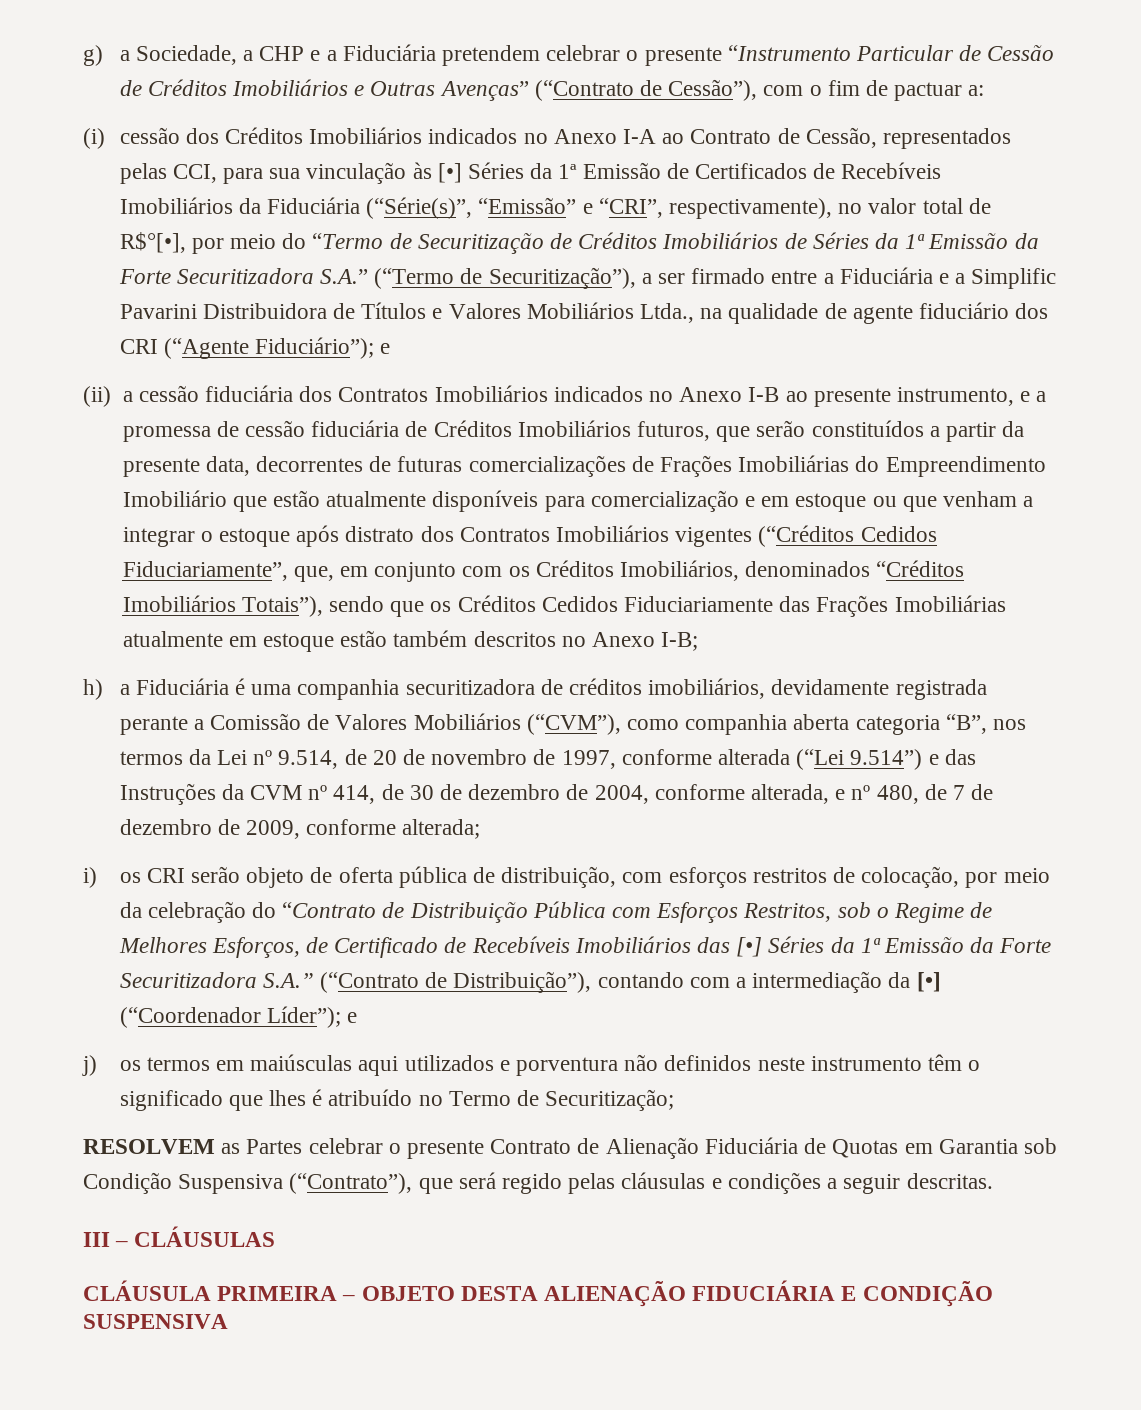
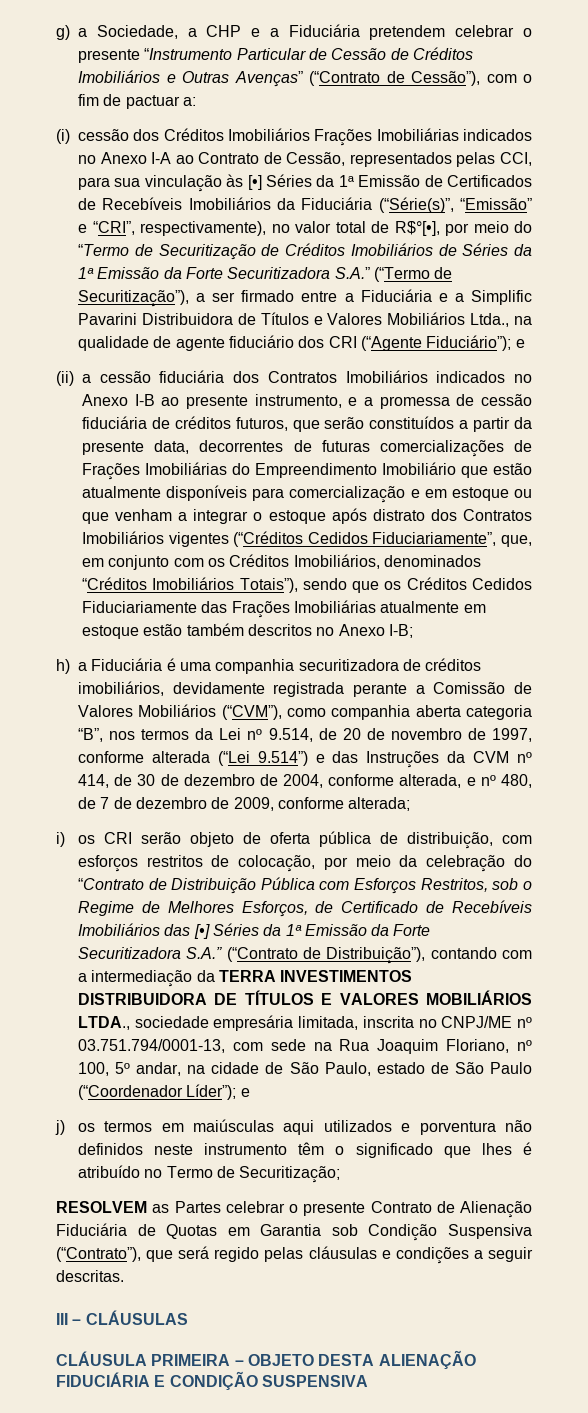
(423, 135) none -> [314,128,459,146] Frações Imobiliárias
[433,420,631,437] Créditos Imobiliários -> [174,416,231,429] créditos
[916,972,941,992] [•] -> [218,970,413,982] [77,990,532,1005] [77,1015,532,1031] [77,1039,532,1054] [77,1062,532,1076] TERRA INVESTIMENTOS DISTRIBUIDORA DE TÍTULOS E VALORES MOBILIÁRIOS LTDA., sociedade empresária limitada, inscrita no CNPJ/ME nº 03.751.794/0001-13, com sede na Rua Joaquim Floriano, nº 100, 5º andar, na cidade de São Paulo, estado de São Paulo

